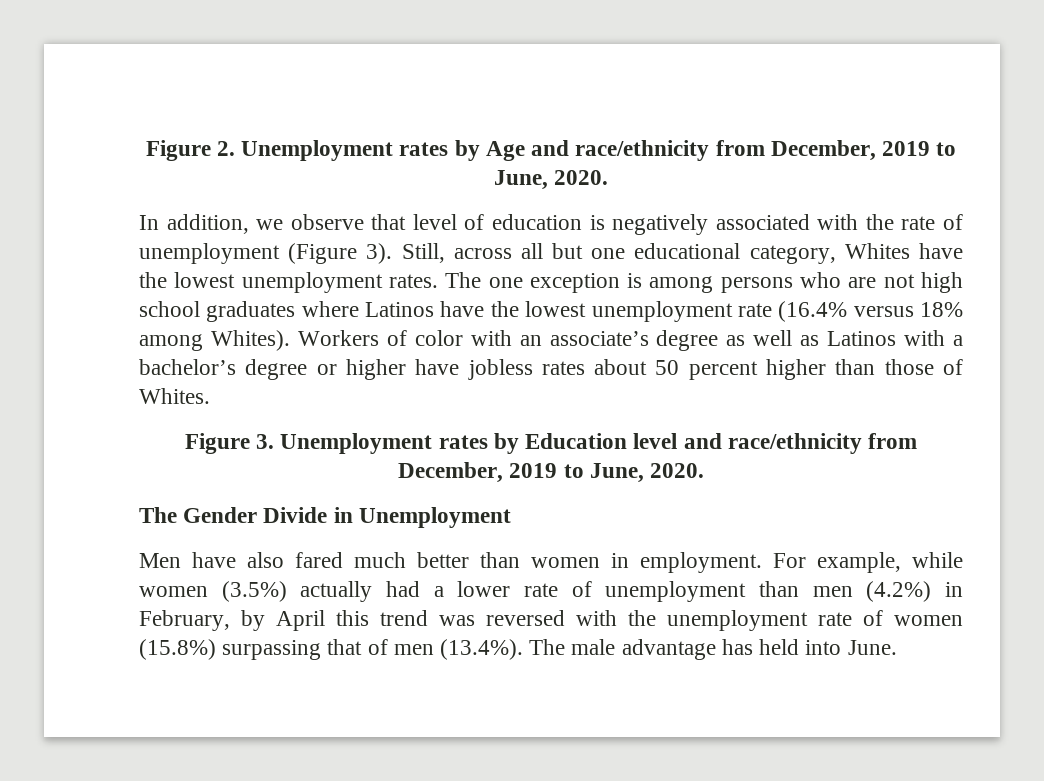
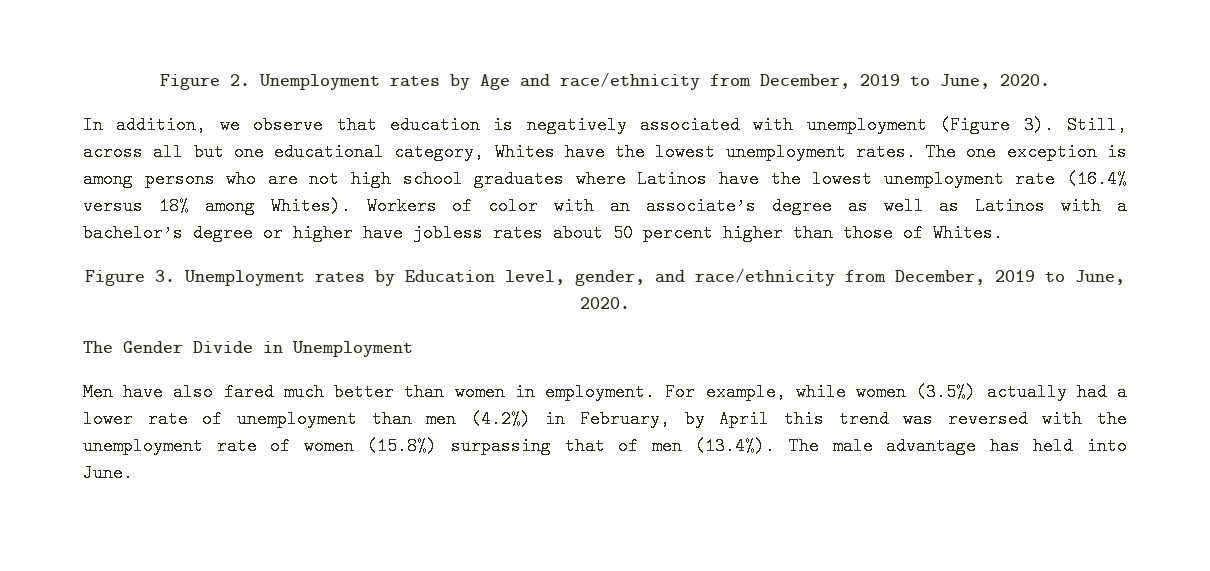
[412,214,485,230] level of -> (377, 125) none
[865,214,963,230] the rate of -> (794, 125) none
[633,433,678,449] level -> [505,270,645,286] level, gender,

